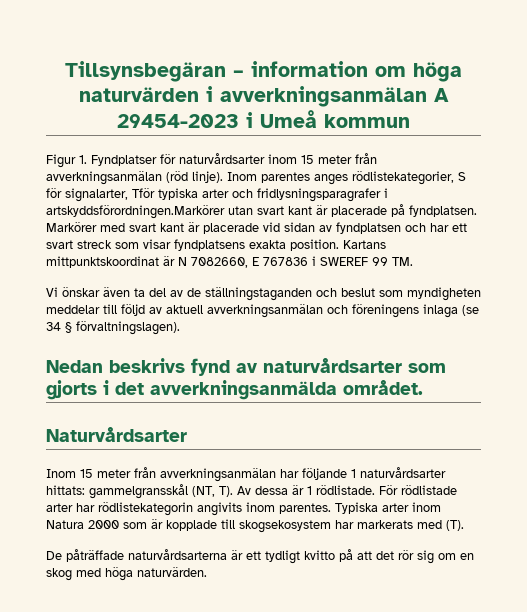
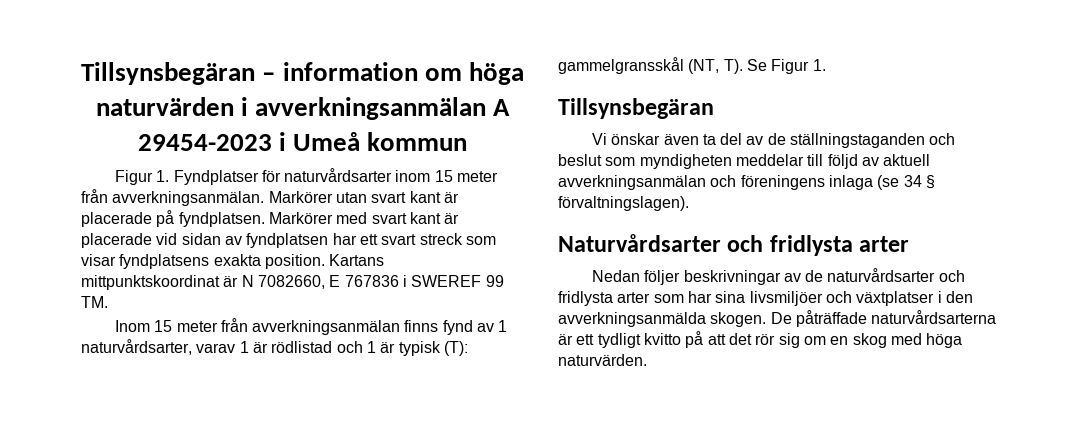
[46,171,466,185] [46,188,388,202] [46,205,225,219] avverkningsanmälan (röd linje). Inom parentes anges rödlistekategorier, S för signalarter, Tför typiska arter och fridlysningsparagrafer i artskyddsförordningen.Markörer -> [112,191,333,206] avverkningsanmälan. Markörer
[405,223,426,232] och -> (329, 240) none
(413, 261) none -> [114,318,508,335] [81,339,468,356] [558,57,826,74] [558,98,714,119] // Inom 15 meter från avverkningsanmälan finns fynd av 1 naturvårdsarter, varav 1 är rödlistad och 1 är typisk (T): gammelgransskål (NT, T). Se Figur 1. // Tillsynsbegäran
[46,358,446,376] [46,380,423,400] [46,427,187,442] [46,467,446,482] [46,484,457,499] [46,502,441,516] [46,519,464,533] Nedan beskrivs fynd av naturvårdsarter som gjorts i det avverkningsanmälda området. // Naturvårdsarter // Inom 15 meter från avverkningsanmälan har följande 1 naturvårdsarter hittats: gammelgransskål (NT, T). Av dessa är 1 rödlistade. För rödlistade arter har rödlistekategorin angivits inom parentes. Typiska arter inom Natura 2000 som är kopplade till skogsekosystem har markerats med (T). // -> [558,234,910,256] [591,268,965,285] [558,291,973,306] [558,312,767,327] Naturvårdsarter och fridlysta arter // Nedan följer beskrivningar av de naturvårdsarter och fridlysta arter som har sina livsmiljöer och växtplatser i den avverkningsanmälda skogen.

